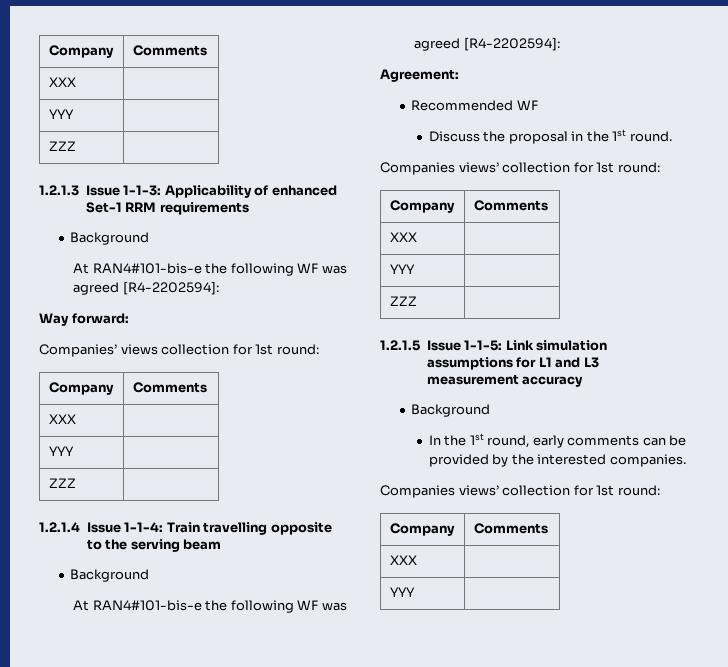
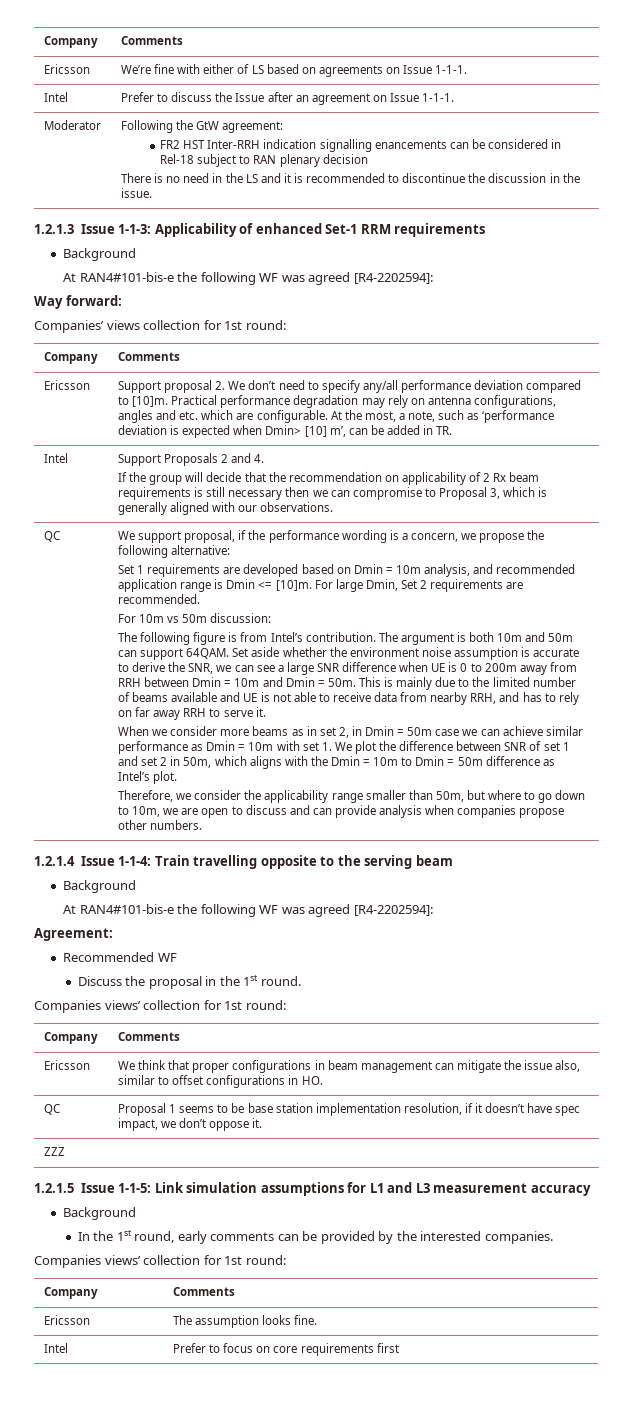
[48,45,114,58] [132,45,207,56] [48,77,76,87] [48,109,74,119] [48,141,76,151] Company | Comments // XXX | // YYY | // ZZZ | -> [43,36,98,48] [120,36,183,45] [43,64,90,74] [120,64,468,77] [43,92,68,102] [120,92,455,105] [43,120,101,130] [120,120,284,133] [160,139,562,152] [160,154,368,167] [120,173,580,183] [120,188,152,198] Company | Comments // Ericsson | We’re fine with either of LS based on agreements on Issue 1-1-1. // Intel | Prefer to discuss the Issue after an agreement on Issue 1-1-1. // Moderator | Following the GtW agreement: // FR2 HST Inter-RRH indication signalling enancements can be considered in Rel-18 subject to RAN plenary decision // There is no need in the LS and it is recommended to discontinue the discussion in the issue.
[48,414,76,424] [48,446,74,456] [48,478,76,488] XXX | // YYY | // ZZZ | -> [43,380,90,390] [117,380,582,393] [117,395,556,408] [117,410,555,423] [117,425,453,438] [43,453,68,463] [117,453,265,466] [117,472,540,485] [117,487,548,500] [117,502,334,515] [43,531,60,542] [117,530,545,543] [117,545,231,558] [117,564,576,577] [117,579,524,592] [117,594,200,604] [117,613,272,623] [117,632,574,645] [117,647,580,660] [117,662,577,675] [117,677,576,690] [117,692,579,705] [117,707,266,720] [117,726,583,738] [117,741,570,754] [117,756,555,769] [117,771,178,784] [117,790,586,803] [117,805,565,818] [117,820,203,830] Ericsson | Support proposal 2. We don’t need to specify any/all performance deviation compared to [10]m. Practical performance degradation may rely on antenna configurations, angles and etc. which are configurable. At the most, a note, such as ‘performance deviation is expected when Dmin> [10] m’, can be added in TR. // Intel | Support Proposals 2 and 4. // If the group will decide that the recommendation on applicability of 2 Rx beam requirements is still necessary then we can compromise to Proposal 3, which is generally aligned with our observations. // QC | We support proposal, if the performance wording is a concern, we propose the following alternative: // Set 1 requirements are developed based on Dmin = 10m analysis, and recommended application range is Dmin <= [10]m. For large Dmin, Set 2 requirements are recommended. // For 10m vs 50m discussion: // The following figure is from Intel’s contribution. The argument is both 10m and 50m can support 64QAM. Set aside whether the environment noise assumption is accurate to derive the SNR, we can see a large SNR difference when UE is 0 to 200m away from RRH between Dmin = 10m and Dmin = 50m. This is mainly due to the limited number of beams available and UE is not able to receive data from nearby RRH, and has to rely on far away RRH to serve it. // When we consider more beams as in set 2, in Dmin = 50m case we can achieve similar performance as Dmin = 10m with set 1. We plot the difference between SNR of set 1 and set 2 in 50m, which aligns with the Dmin = 10m to Dmin = 50m difference as Intel’s plot. // Therefore, we consider the applicability range smaller than 50m, but where to go down to 10m, we are open to discuss and can provide analysis when companies propose other numbers.
[389,232,417,242] [389,264,415,274] XXX | // YYY | -> [43,1060,90,1070] [117,1060,581,1073] [117,1075,323,1088] [43,1104,60,1115] [117,1103,581,1116] [117,1118,263,1131] Ericsson | We think that proper configurations in beam management can mitigate the issue also, similar to offset configurations in HO. // QC | Proposal 1 seems to be base station implementation resolution, if it doesn’t have spec impact, we don’t oppose it.
[389,555,417,565] [389,587,415,597] XXX | // YYY | -> [43,1315,90,1325] [172,1315,318,1328] [43,1343,68,1353] [172,1343,399,1356] Ericsson | The assumption looks fine. // Intel | Prefer to focus on core requirements first

